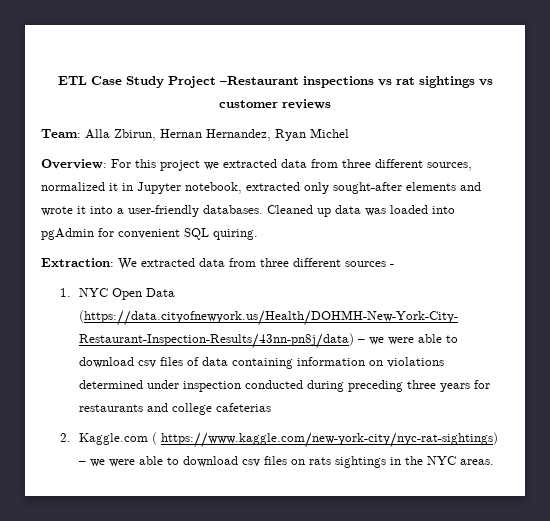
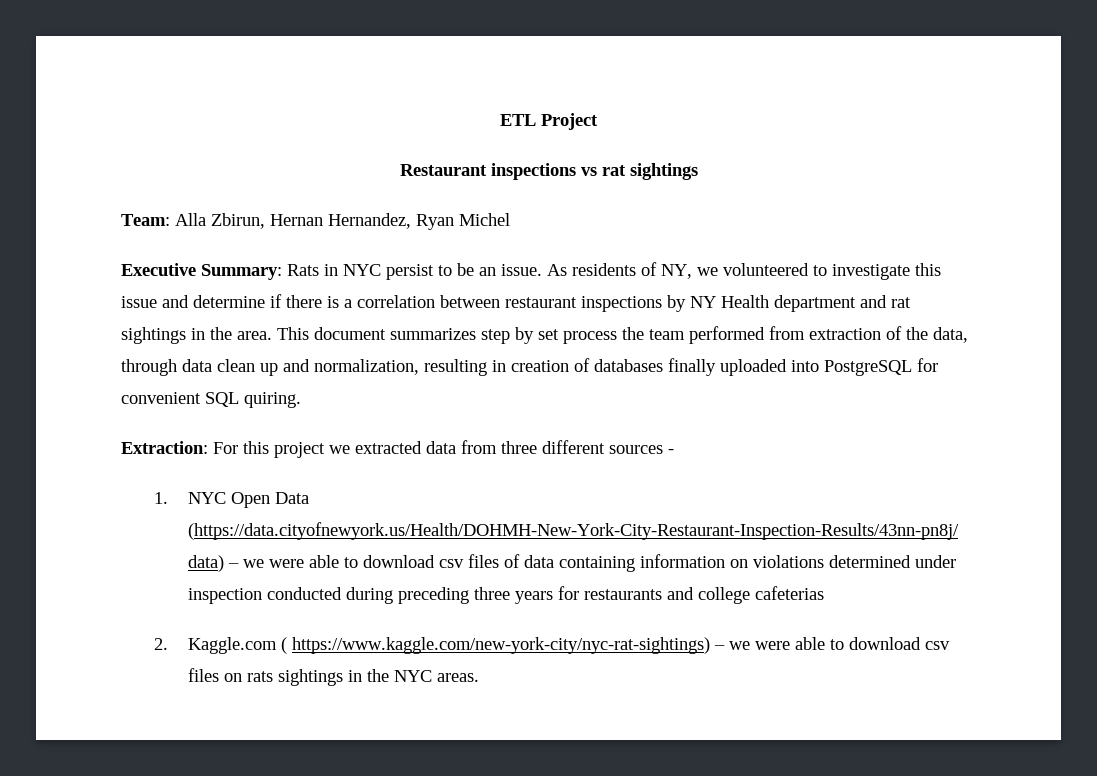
[90,76,164,88] Case Study -> (536, 120) none
[219,76,299,85] –Restaurant -> [399,164,487,176] // Restaurant
[478,79,493,86] [219,99,331,109] vs customer reviews -> (698, 171) none
[41,159,472,171] [41,182,481,194] [41,205,455,217] [41,228,94,240] Overview: For this project we extracted data from three different sources, normalized it in Jupyter notebook, extracted only sought-after elements and wrote it into a user-friendly databases. Cleaned up data was loaded into pgAdmin -> [121,262,941,280] [121,294,911,312] [121,326,968,344] [121,358,912,376] Executive Summary: Rats in NYC persist to be an issue. As residents of NY, we volunteered to investigate this issue and determine if there is a correlation between restaurant inspections by NY Health department and rat sightings in the area. This document summarizes step by set process the team performed from extraction of the data, through data clean up and normalization, resulting in creation of databases finally uploaded into PostgreSQL
[118,258,137,270] We -> [213,441,350,458] For this project we

